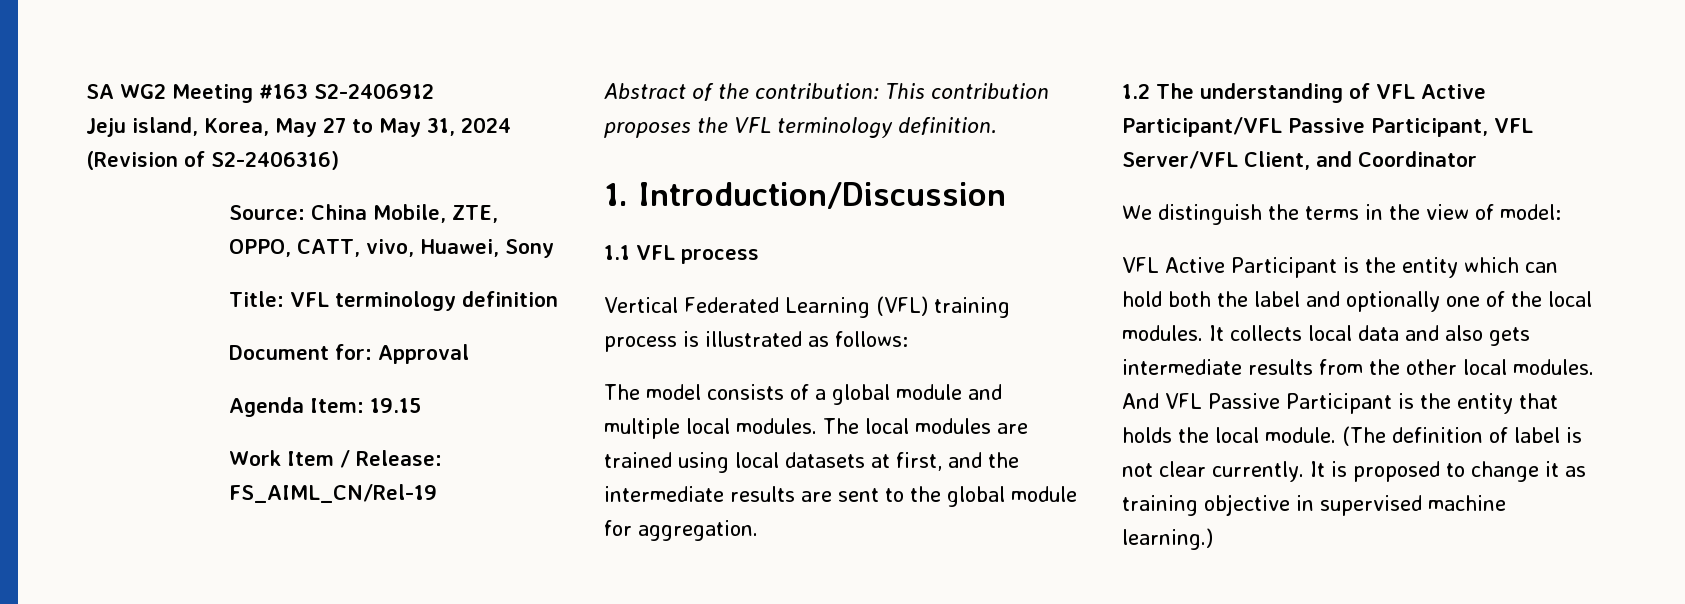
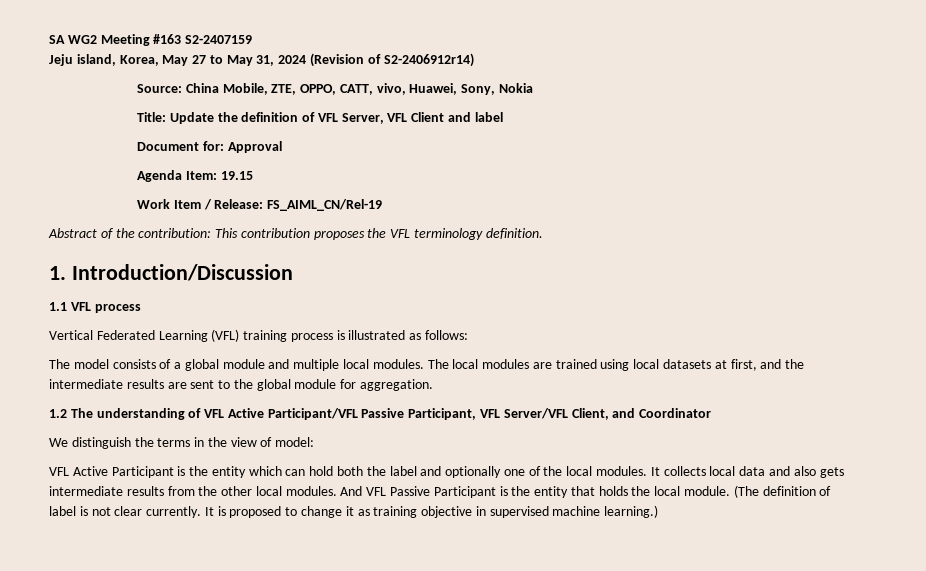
[314,83,434,99] S2-2406912 -> [185,35,253,44] S2-2407159
[211,151,339,170] S2-2406316) -> [383,53,474,67] S2-2406912r14)
[505,239,555,258] Sony -> [461,83,533,95] Sony, Nokia
[290,291,559,311] VFL terminology definition -> [169,112,503,124] Update the definition of VFL Server, VFL Client and label

